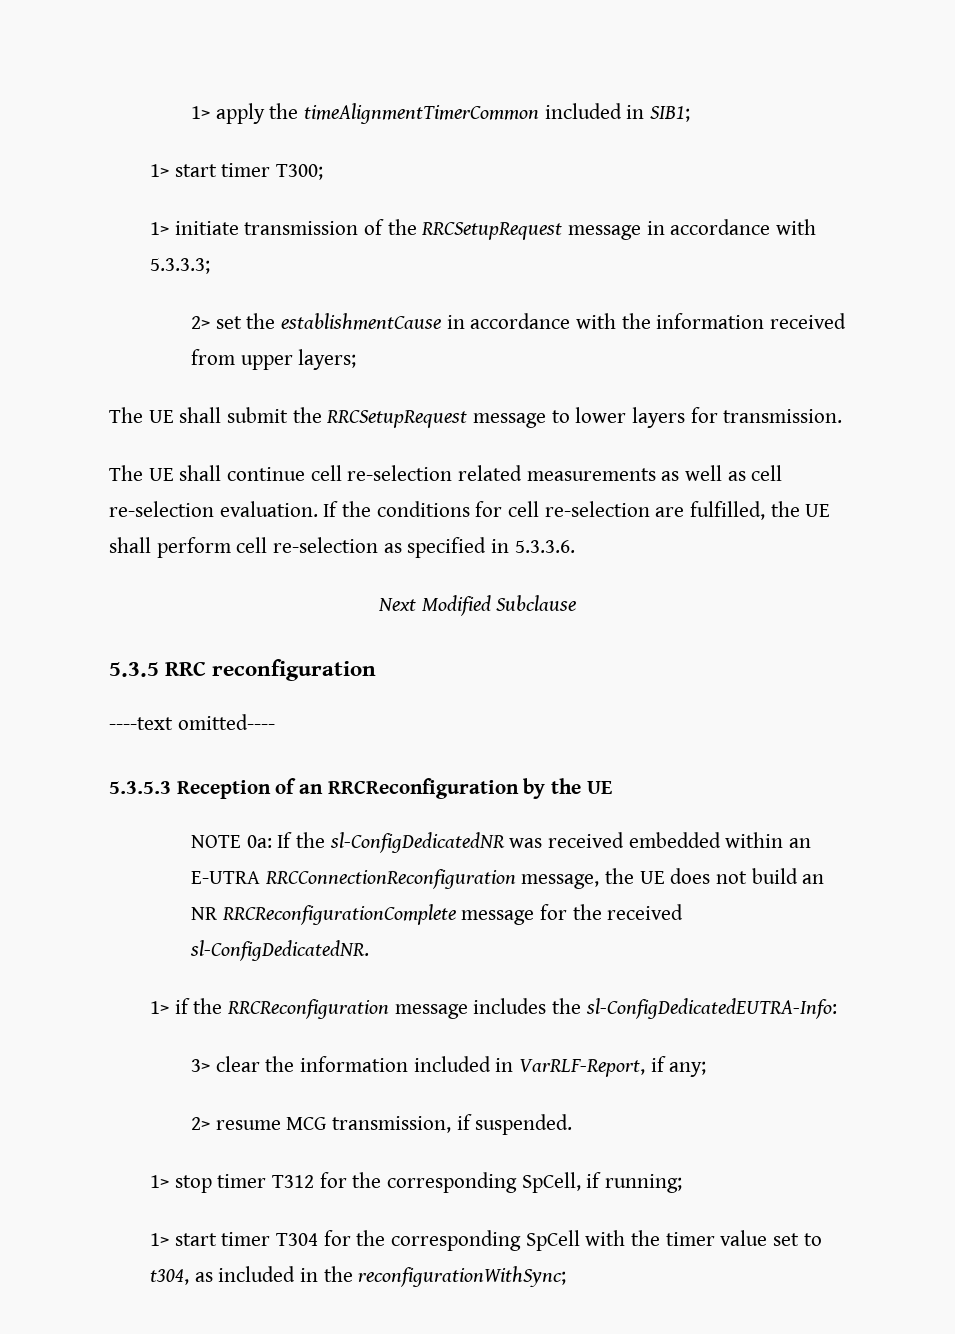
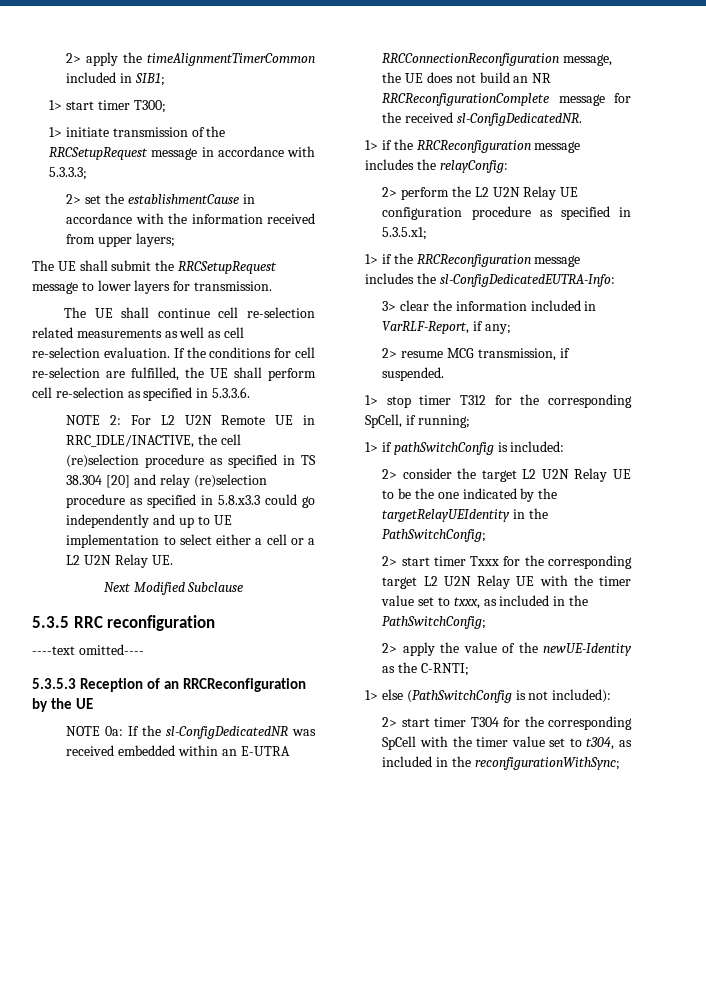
[190,106,210,119] 1> -> [66,53,82,63] 2>
(575, 546) none -> [66,415,315,425] [66,434,241,448] [66,454,316,468] [66,474,267,488] [66,494,315,508] [66,514,232,528] [66,534,315,548] [66,554,173,568] // NOTE 2: For L2 U2N Remote UE in RRC_IDLE/INACTIVE, the cell (re)selection procedure as specified in TS 38.304 [20] and relay (re)selection procedure as specified in 5.8.x3.3 could go independently and up to UE implementation to select either a cell or a L2 U2N Relay UE.
(369, 950) none -> [365,139,581,153] [365,159,508,173] [382,186,579,200] [382,206,631,220] [382,227,428,240] // 1> if the RRCReconfiguration message includes the relayConfig: // 2> perform the L2 U2N Relay UE configuration procedure as specified in 5.3.5.x1;
(169, 1239) none -> [381,441,565,455] [382,468,631,482] [382,488,558,502] [382,508,548,522] [382,529,487,542] [382,555,632,569] [382,575,631,589] [381,595,588,609] [382,616,487,629] [382,642,632,656] [382,662,469,676] [365,689,612,703] [382,717,398,727] if pathSwitchConfig is included: // 2> consider the target L2 U2N Relay UE to be the one indicated by the targetRelayUEIdentity in the PathSwitchConfig; // 2> start timer Txxx for the corresponding target L2 U2N Relay UE with the timer value set to txxx, as included in the PathSwitchConfig; // 2> apply the value of the newUE-Identity as the C-RNTI; // 1> else (PathSwitchConfig is not included): // 2>

